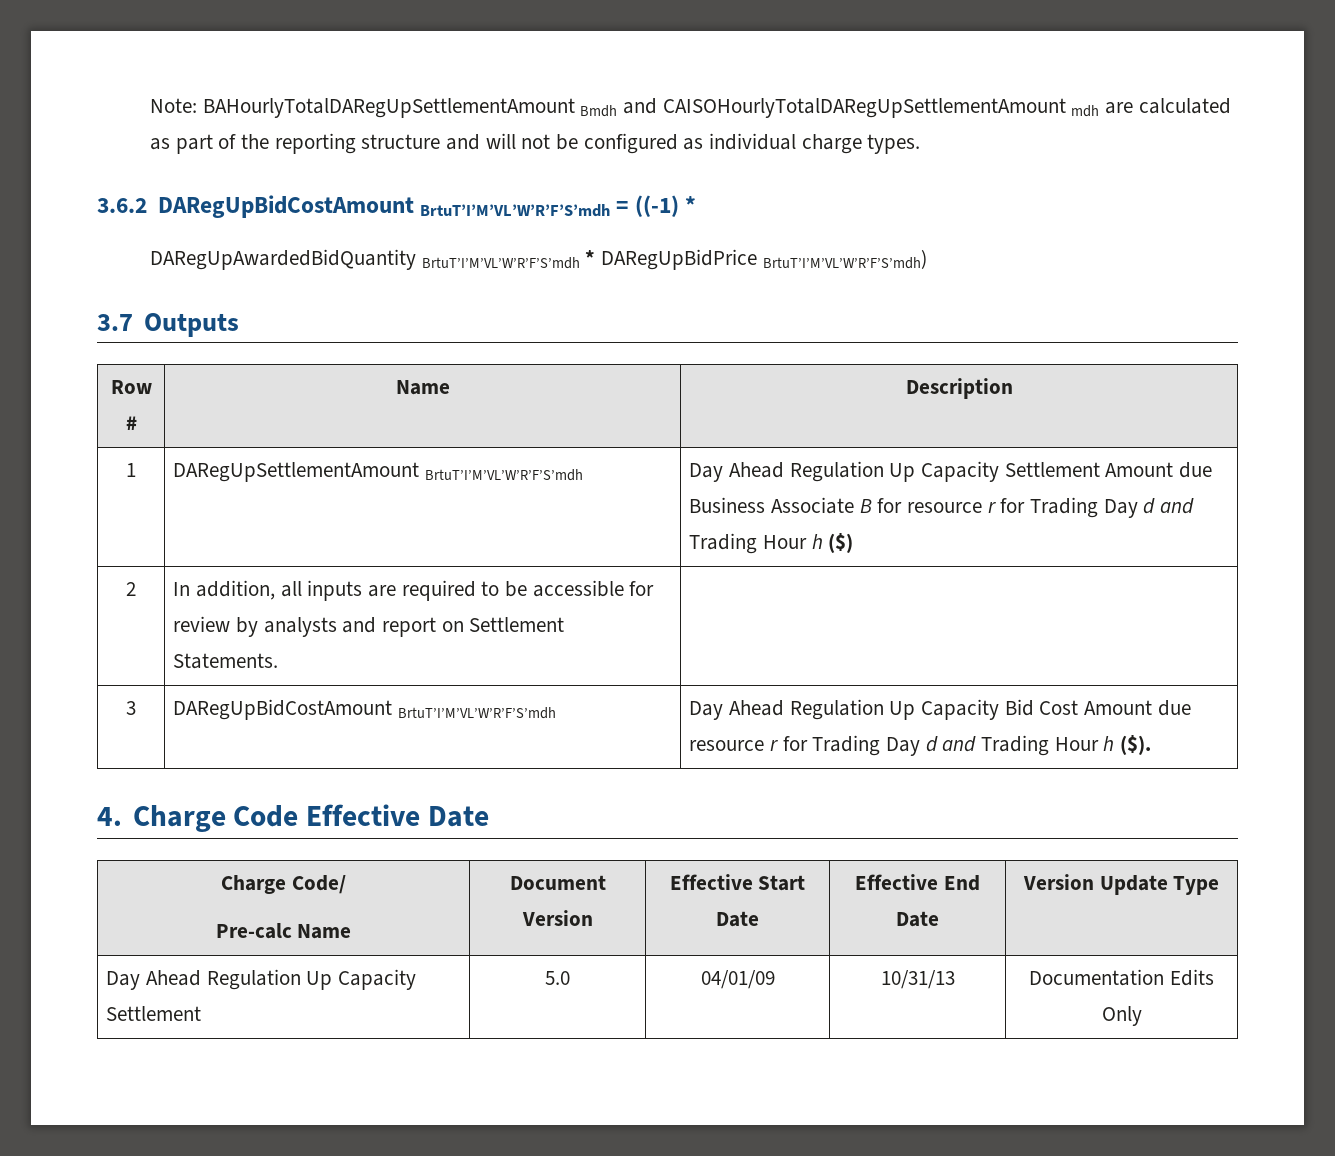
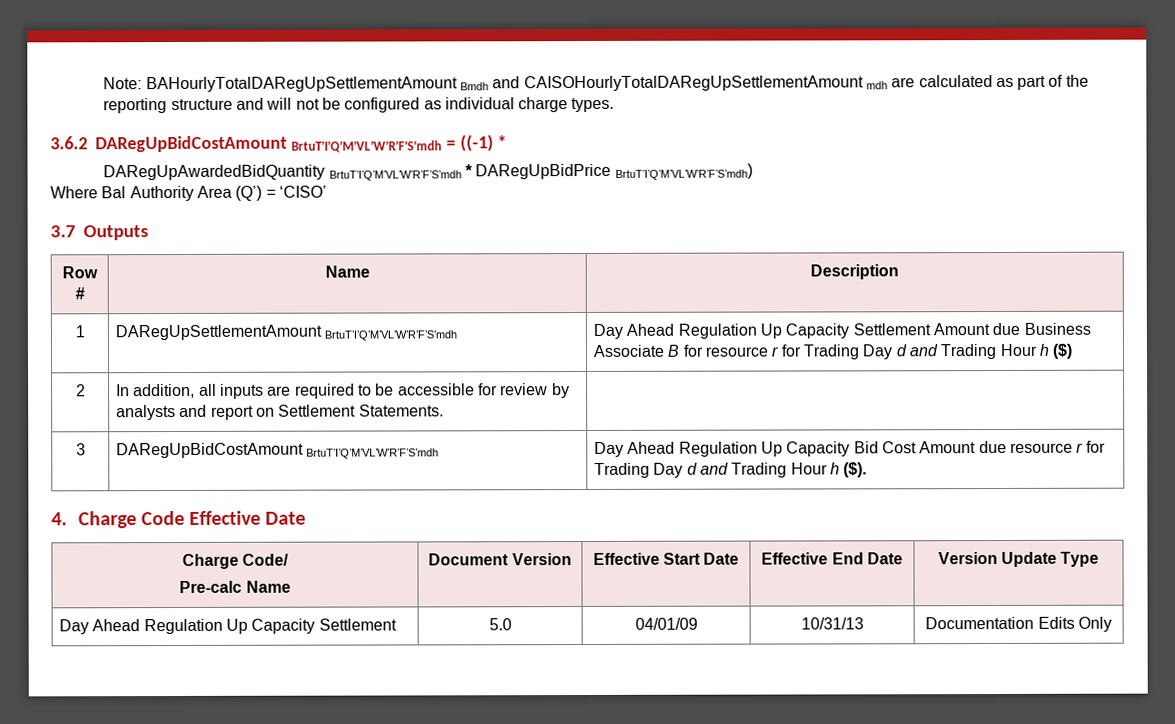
[419,204,610,217] BrtuT’I’M’VL’W’R’F’S’mdh -> [290,140,442,153] BrtuT’I’Q’M’VL’W’R’F’S’mdh
[421,257,580,269] BrtuT’I’M’VL’W’R’F’S’mdh -> [328,170,462,181] BrtuT’I’Q’M’VL’W’R’F’S’mdh
[762,249,927,269] BrtuT’I’M’VL’W’R’F’S’mdh) -> [614,163,753,180] [50,185,327,202] BrtuT’I’Q’M’VL’W’R’F’S’mdh) // Where Bal Authority Area (Q’) = ‘CISO’
[424,469,583,481] BrtuT’I’M’VL’W’R’F’S’mdh -> [324,330,458,341] BrtuT’I’Q’M’VL’W’R’F’S’mdh
[397,707,556,719] BrtuT’I’M’VL’W’R’F’S’mdh -> [306,448,440,459] BrtuT’I’Q’M’VL’W’R’F’S’mdh

